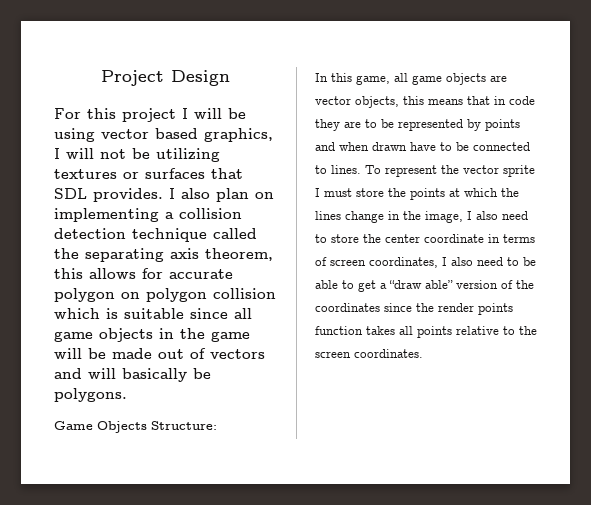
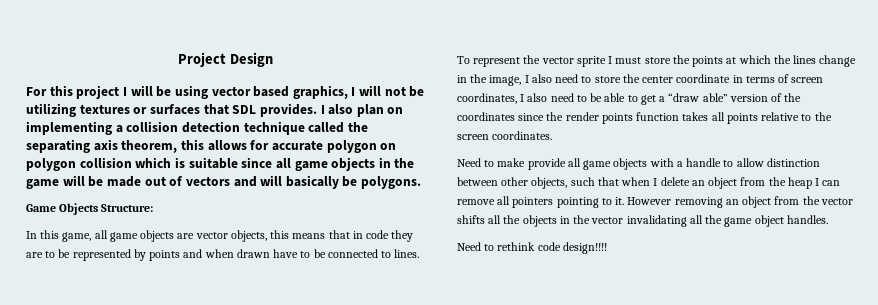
(423, 353) none -> [457,158,820,170] [457,177,841,189] [457,196,853,208] [457,215,828,227] [457,242,607,254] // Need to make provide all game objects with a handle to allow distinction between other objects, such that when I delete an object from the heap I can remove all pointers pointing to it. However removing an object from the vector shifts all the objects in the vector invalidating all the game object handles. // Need to rethink code design!!!!

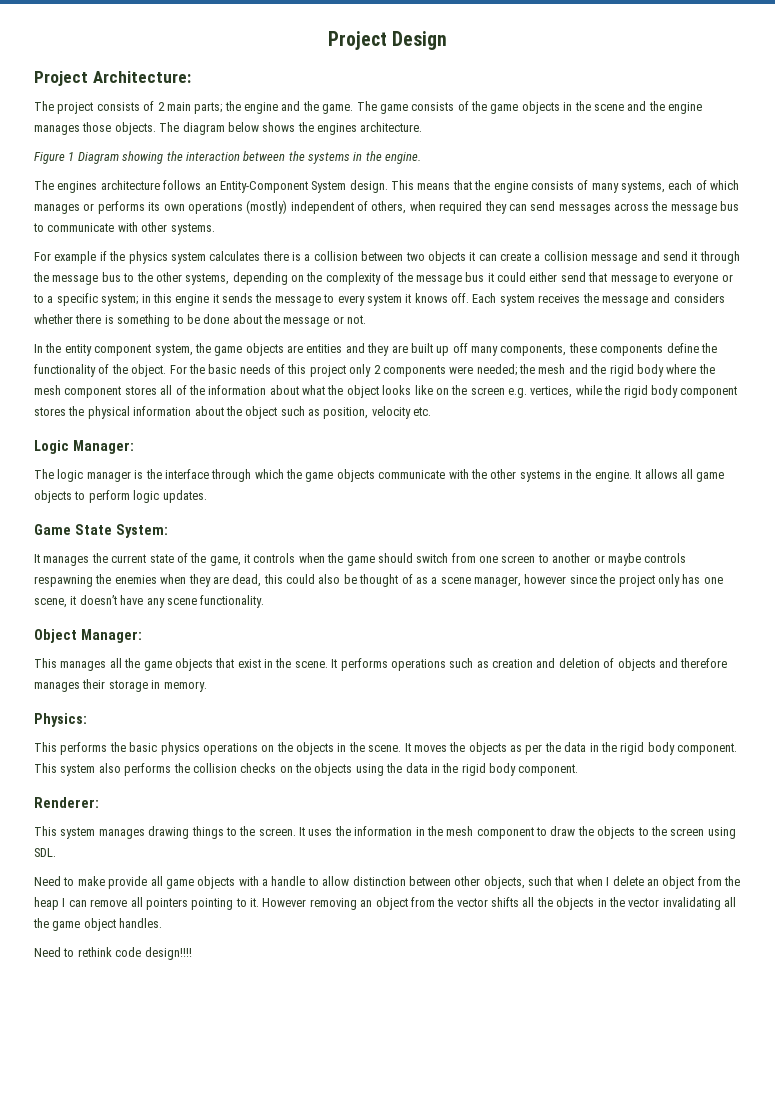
[26,85,425,99] [26,103,404,117] [26,121,368,135] [26,139,397,153] [26,157,415,171] [26,175,422,189] [26,203,154,215] [26,230,414,242] [26,249,420,261] [457,55,857,67] [457,74,824,86] [457,93,802,105] [457,112,800,124] For this project I will be using vector based graphics, I will not be utilizing textures or surfaces that SDL provides. I also plan on implementing a collision detection technique called the separating axis theorem, this allows for accurate polygon on polygon collision which is suitable since all game objects in the game will be made out of vectors and will basically be polygons. // Game Objects Structure: // In this game, all game objects are vector objects, this means that in code they are to be represented by points and when drawn have to be connected to lines. To represent the vector sprite I must store the points at which the lines change in the image, I also need to store the center coordinate in terms of screen coordinates, I also need to be able to get a “draw able” version of the coordinates since the render points function takes all points relative -> [34,71,191,86] [34,101,702,114] [34,122,423,135] [34,151,422,164] [34,180,740,193] [34,200,740,214] [33,222,215,235] [34,251,740,264] [33,272,733,285] [33,293,725,306] [34,314,367,327] [34,343,717,356] [34,364,715,377] [34,385,738,398] [34,406,432,419] [34,440,134,454] [34,469,725,482] [34,490,207,503] [34,524,168,538] [34,553,687,566] [34,574,723,587] [34,595,265,608] [34,629,142,643] [34,658,728,671] [34,679,207,692] [34,713,87,727] [34,742,737,755] [34,763,579,776] [34,797,99,808] [34,826,636,839] Project Architecture: // The project consists of 2 main parts; the engine and the game. The game consists of the game objects in the scene and the engine manages those objects. The diagram below shows the engines architecture. // Figure 1 Diagram showing the interaction between the systems in the engine. // The engines architecture follows an Entity-Component System design. This means that the engine consists of many systems, each of which manages or performs its own operations (mostly) independent of others, when required they can send messages across the message bus to communicate with other systems. // For example if the physics system calculates there is a collision between two objects it can create a collision message and send it through the message bus to the other systems, depending on the complexity of the message bus it could either send that message to everyone or to a specific system; in this engine it sends the message to every system it knows off. Each system receives the message and considers whether there is something to be done about the message or not. // In the entity component system, the game objects are entities and they are built up off many components, these components define the functionality of the object. For the basic needs of this project only 2 components were needed; the mesh and the rigid body where the mesh component stores all of the information about what the object looks like on the screen e.g. vertices, while the rigid body component stores the physical information about the object such as position, velocity etc. // Logic Manager: // The logic manager is the interface through which the game objects communicate with the other systems in the engine. It allows all game objects to perform logic updates. // Game State System: // It manages the current state of the game, it controls when the game should switch from one screen to another or maybe controls respawning the enemies when they are dead, this could also be thought of as a scene manager, however since the project only has one scene, it doesn’t have any scene functionality. // Object Manager: // This manages all the game objects that exist in the scene. It performs operations such as creation and deletion of objects and therefore manages their storage in memory. // Physics: // This performs the basic physics operations on the objects in the scene. It moves the objects as per the data in the rigid body component. This system also performs the collision checks on the objects using the data in the rigid body component. // Renderer: // This system manages drawing things to the screen. It uses the information in the mesh component to draw the objects
[492,131,553,140] coordinates. -> [707,827,736,839] [34,848,56,857] using SDL.

